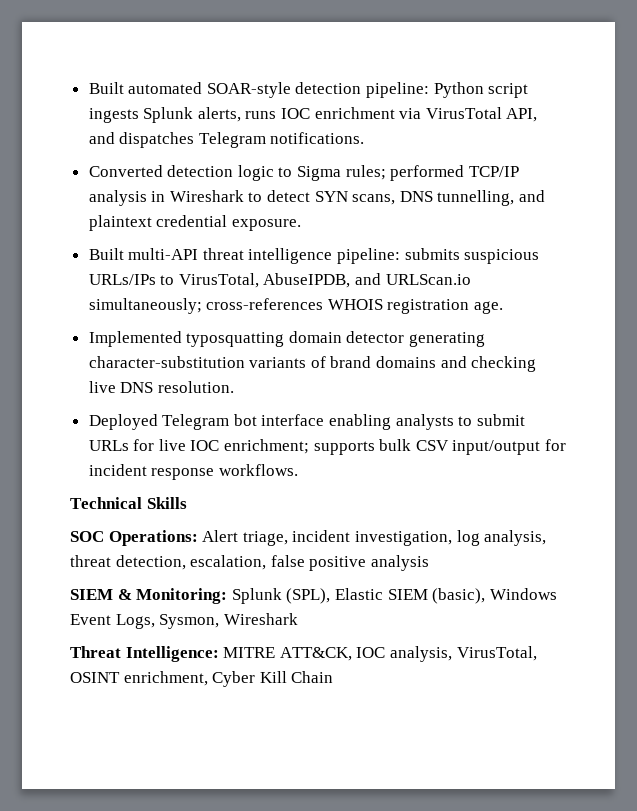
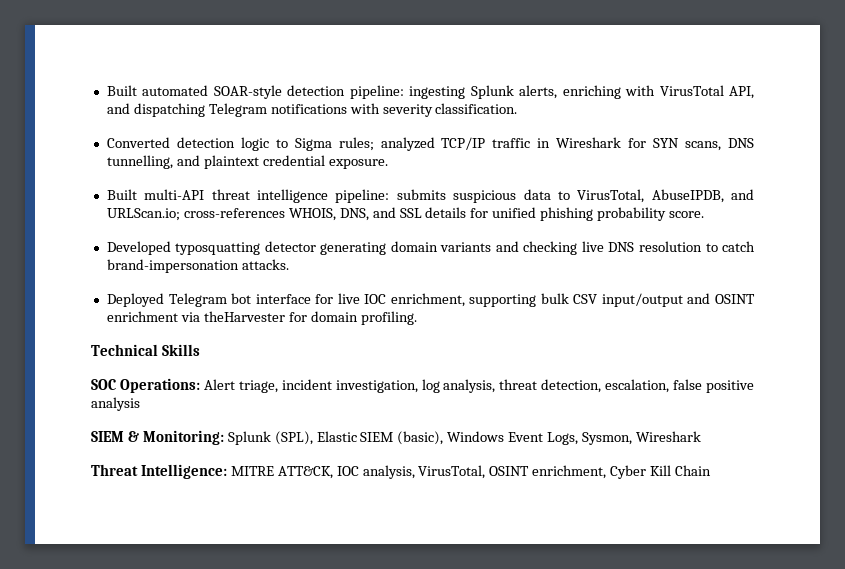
[433,82,529,98] [88,107,538,123] [88,132,365,148] Python script ingests Splunk alerts, runs IOC enrichment via VirusTotal API, and dispatches Telegram notifications. -> [409,85,754,99] [106,103,518,117] ingesting Splunk alerts, enriching with VirusTotal API, and dispatching Telegram notifications with severity classification.
[390,165,519,181] [88,190,311,206] performed TCP/IP analysis in Wireshark to detect -> [380,137,647,151] analyzed TCP/IP traffic in Wireshark for
[88,274,156,285] URLs/IPs -> [523,189,551,200] data
[385,274,471,285] [88,298,504,314] [88,331,486,347] [88,356,537,372] [88,381,234,393] URLScan.io simultaneously; cross-references WHOIS registration age. // Implemented typosquatting domain detector generating character-substitution variants of brand domains and checking live DNS resolution. -> [106,207,705,221] [106,241,755,255] [106,259,289,273] URLScan.io; cross-references WHOIS, DNS, and SSL details for unified phishing probability score. // Developed typosquatting detector generating domain variants and checking live DNS resolution to catch brand-impersonation attacks.
[329,414,525,430] [88,440,129,451] enabling analysts to submit URLs -> (311, 299) none
[224,439,375,455] enrichment; supports -> [390,293,537,307] enrichment, supporting
[545,439,567,451] [88,464,298,480] for incident response workflows. -> [687,293,755,304] [106,311,417,325] and OSINT enrichment via theHarvester for domain profiling.

